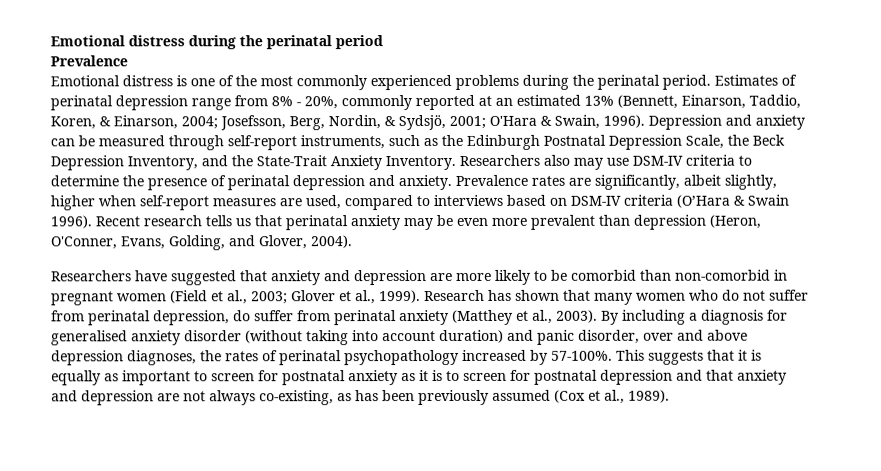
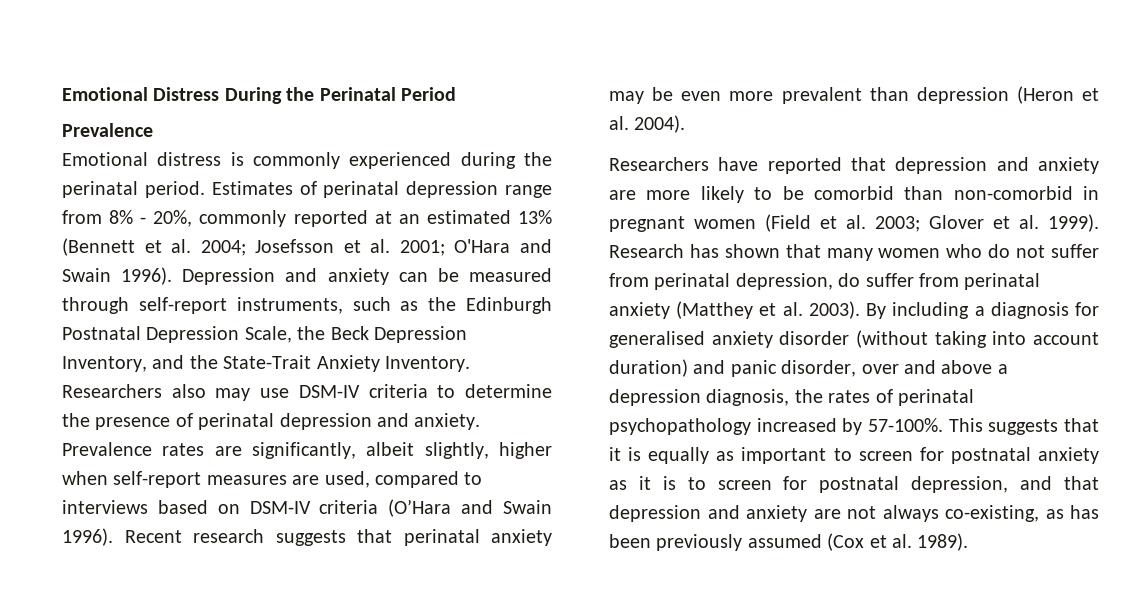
[50,35,383,50] Emotional distress during the perinatal period -> [62,87,456,104] Emotional Distress During the Perinatal Period
[190,75,293,87] one of the most -> (244, 159) none
[455,74,519,90] problems -> (452, 160) none
[617,94,801,109] [50,114,600,131] (Bennett, Einarson, Taddio, Koren, & Einarson, 2004; Josefsson, Berg, Nordin, & Sydsjö, 2001; O'Hara & Swain, -> [62,238,552,256] [62,268,111,282] (Bennett et al. 2004; Josefsson et al. 2001; O'Hara and Swain
[733,195,745,206] & -> [461,500,494,514] and
[205,215,251,227] tells us -> [275,530,346,546] suggests
[709,214,761,229] [51,235,353,251] [51,270,427,286] (Heron, O'Conner, Evans, Golding, and Glover, 2004). // Researchers have suggested that anxiety and depression -> [1016,86,1099,104] [609,115,686,133] [609,157,1099,174] (Heron et al. 2004). // Researchers have reported that depression and anxiety
[227,290,248,305] al., -> [846,215,866,229] al.
[355,290,376,305] al., -> [1019,215,1039,229] al.
[532,309,553,324] al., -> [782,302,803,316] al.
[51,350,197,366] depression diagnoses, -> [997,364,1008,374] [609,389,790,406] a depression diagnosis,
[600,369,787,385] [51,390,154,406] depression and that anxiety and depression -> [911,476,1099,493] [609,505,807,522] depression, and that depression and anxiety
[604,389,625,404] al., -> [892,534,912,548] al.

